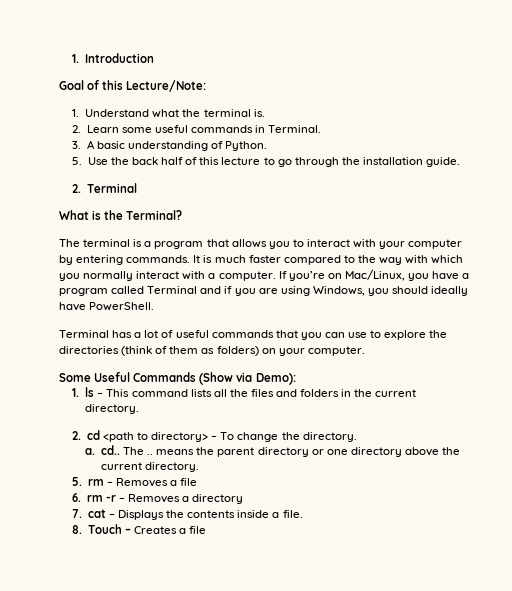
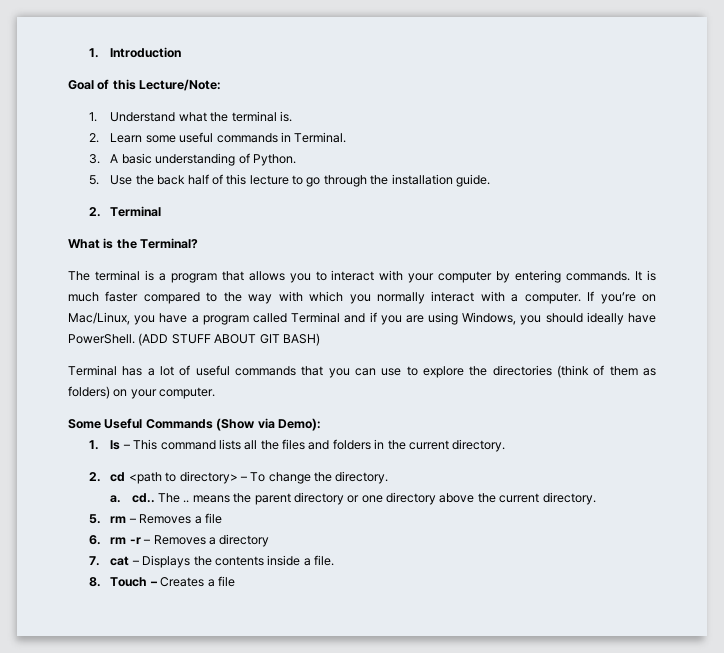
(155, 306) none -> [138,333,320,346] (ADD STUFF ABOUT GIT BASH)

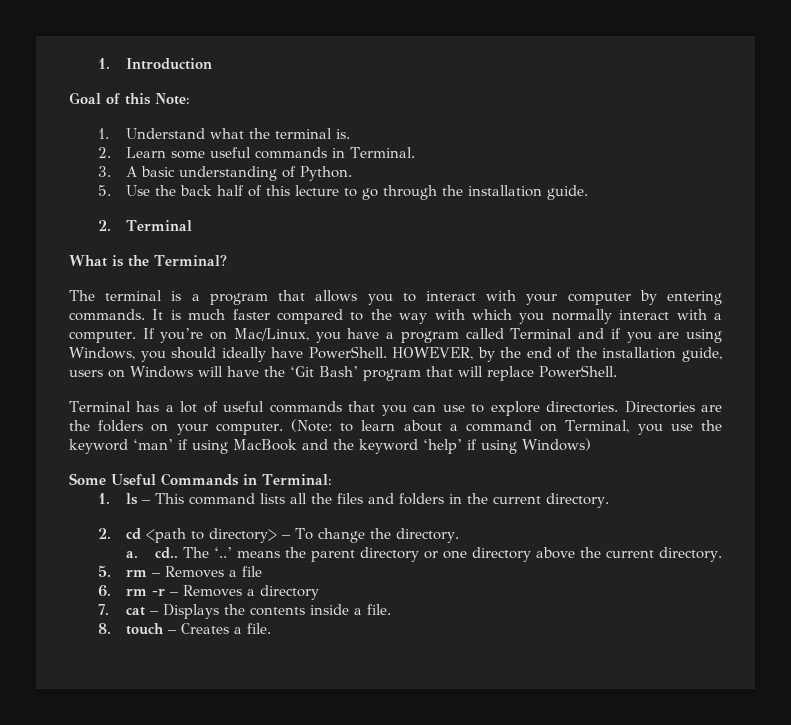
[139,79,222,91] Lecture/Note: -> [155,93,190,105] Note:
[138,333,320,346] (ADD STUFF ABOUT GIT BASH) -> [392,347,723,362] [69,365,617,381] HOWEVER, by the end of the installation guide, users on Windows will have the ‘Git Bash’ program that will replace PowerShell.
[469,365,656,378] [68,386,216,399] the directories (think of them as folders) on your computer. -> [546,401,723,413] [69,419,723,435] [69,438,591,454] directories. Directories are the folders on your computer. (Note: to learn about a command on Terminal, you use the keyword ‘man’ if using MacBook and the keyword ‘help’ if using Windows)
[216,418,321,431] (Show via Demo): -> [243,474,332,485] in Terminal:
[183,500,190,503] .. -> [213,547,232,558] ‘..’
[110,577,148,587] Touch -> [126,623,165,635] touch
[217,576,235,587] file -> [247,623,272,634] file.

